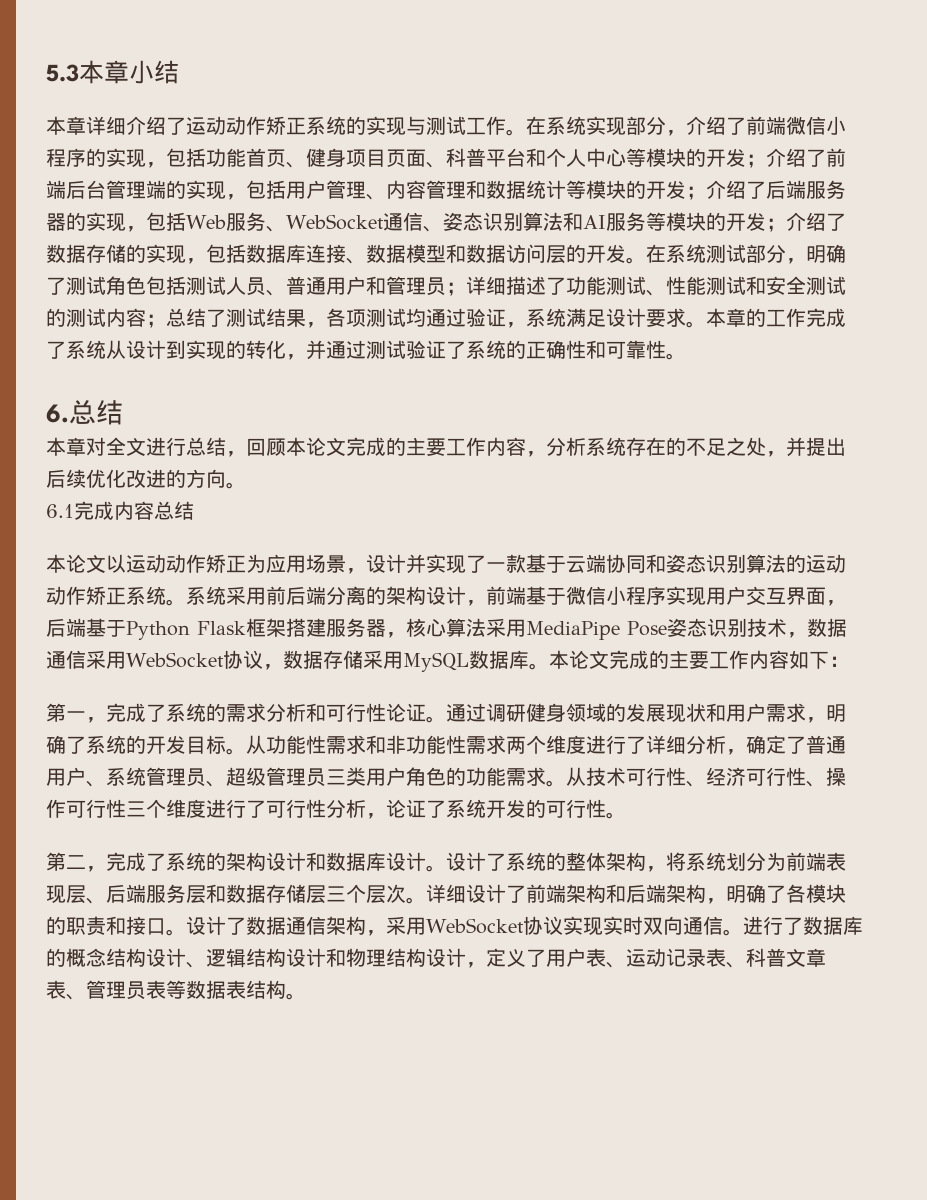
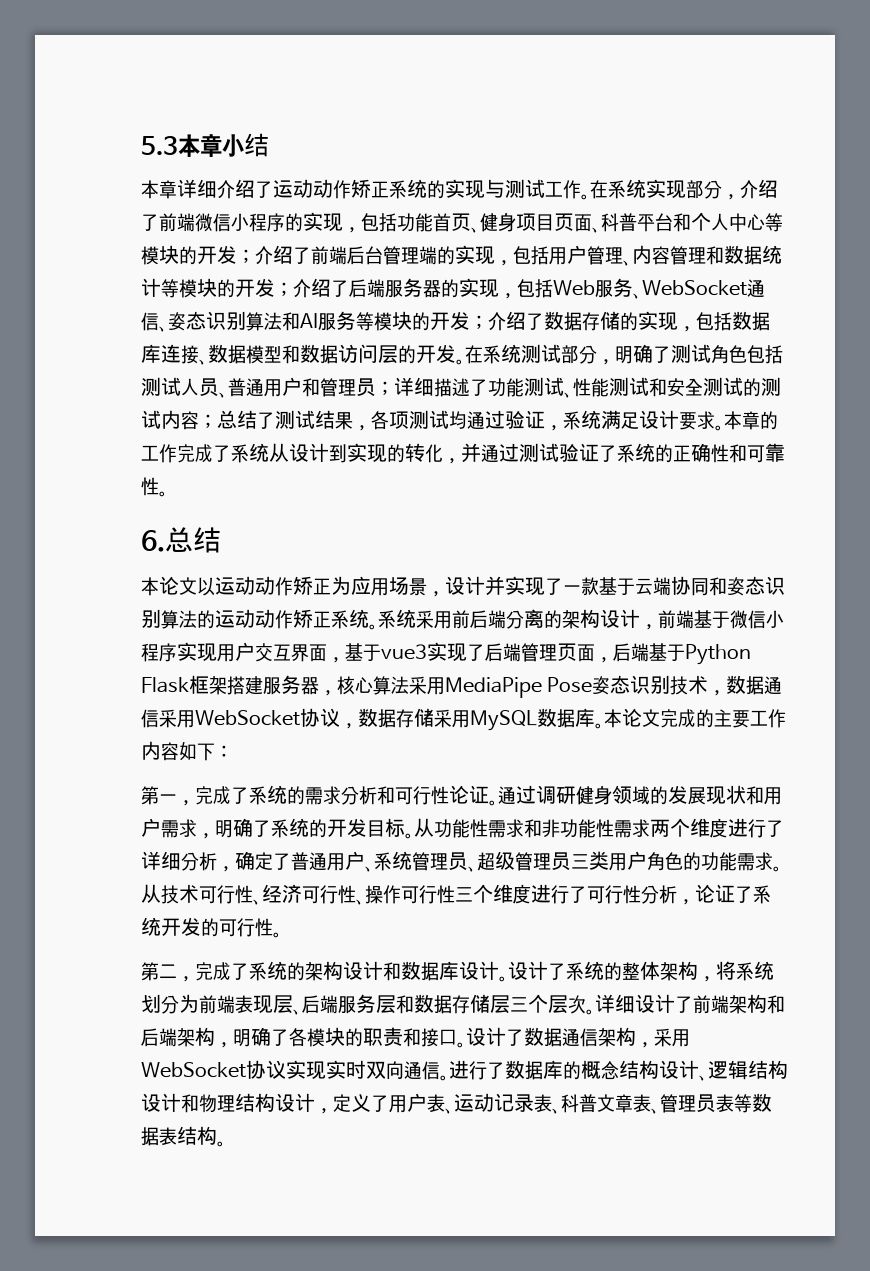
[46,437,846,457] [46,469,246,489] [46,501,194,520] // 本章对全文进行总结，回顾本论文完成的主要工作内容，分析系统存在的不足之处，并提出后续优化改进的方向。 // 6.1完成内容总结 -> (221, 540) none
(846, 603) none -> [345,642,613,663] 基于vue3实现了后端管理页面，

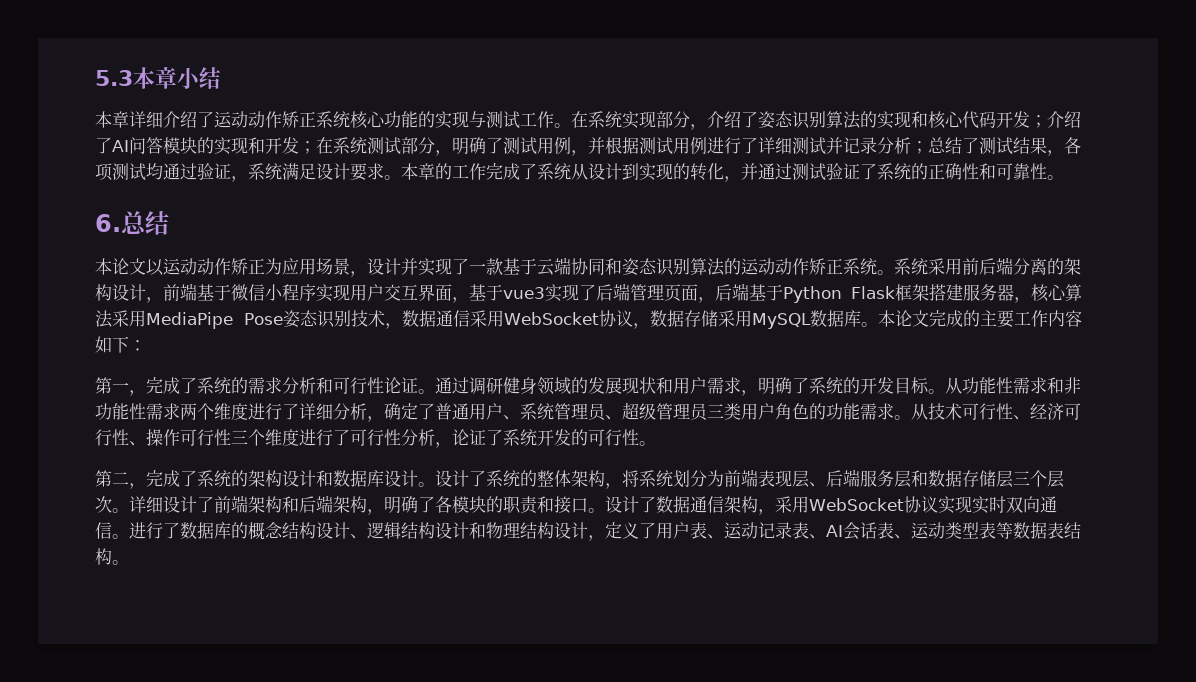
(427, 188) none -> [350,111,418,129] 核心功能
[159,212,783,233] [141,245,782,266] [141,278,765,299] [141,311,770,332] [141,344,465,365] 前端微信小程序的实现，包括功能首页、健身项目页面、科普平台和个人中心等模块的开发；介绍了前端后台管理端的实现，包括用户管理、内容管理和数据统计等模块的开发；介绍了后端服务器的实现，包括Web服务、WebSocket通信、姿态识别算法和AI服务等模块的开发；介绍了数据存储的实现，包括数据库连接、数据模型和数据访问层的开发。 -> [758,111,1081,129] [95,137,316,155] 姿态识别算法的实现和核心代码开发；介绍了AI问答模块的实现和开发；
[711,345,783,364] [141,377,781,398] [141,410,199,430] 角色包括测试人员、普通用户和管理员；详细描述了功能测试、性能测试和安全测试的测试内容 -> [537,137,911,156] 用例，并根据测试用例进行了详细测试并记录分析
[561,1094,716,1114] 科普文章表、管理员 -> [826,522,979,540] AI会话表、运动类型

